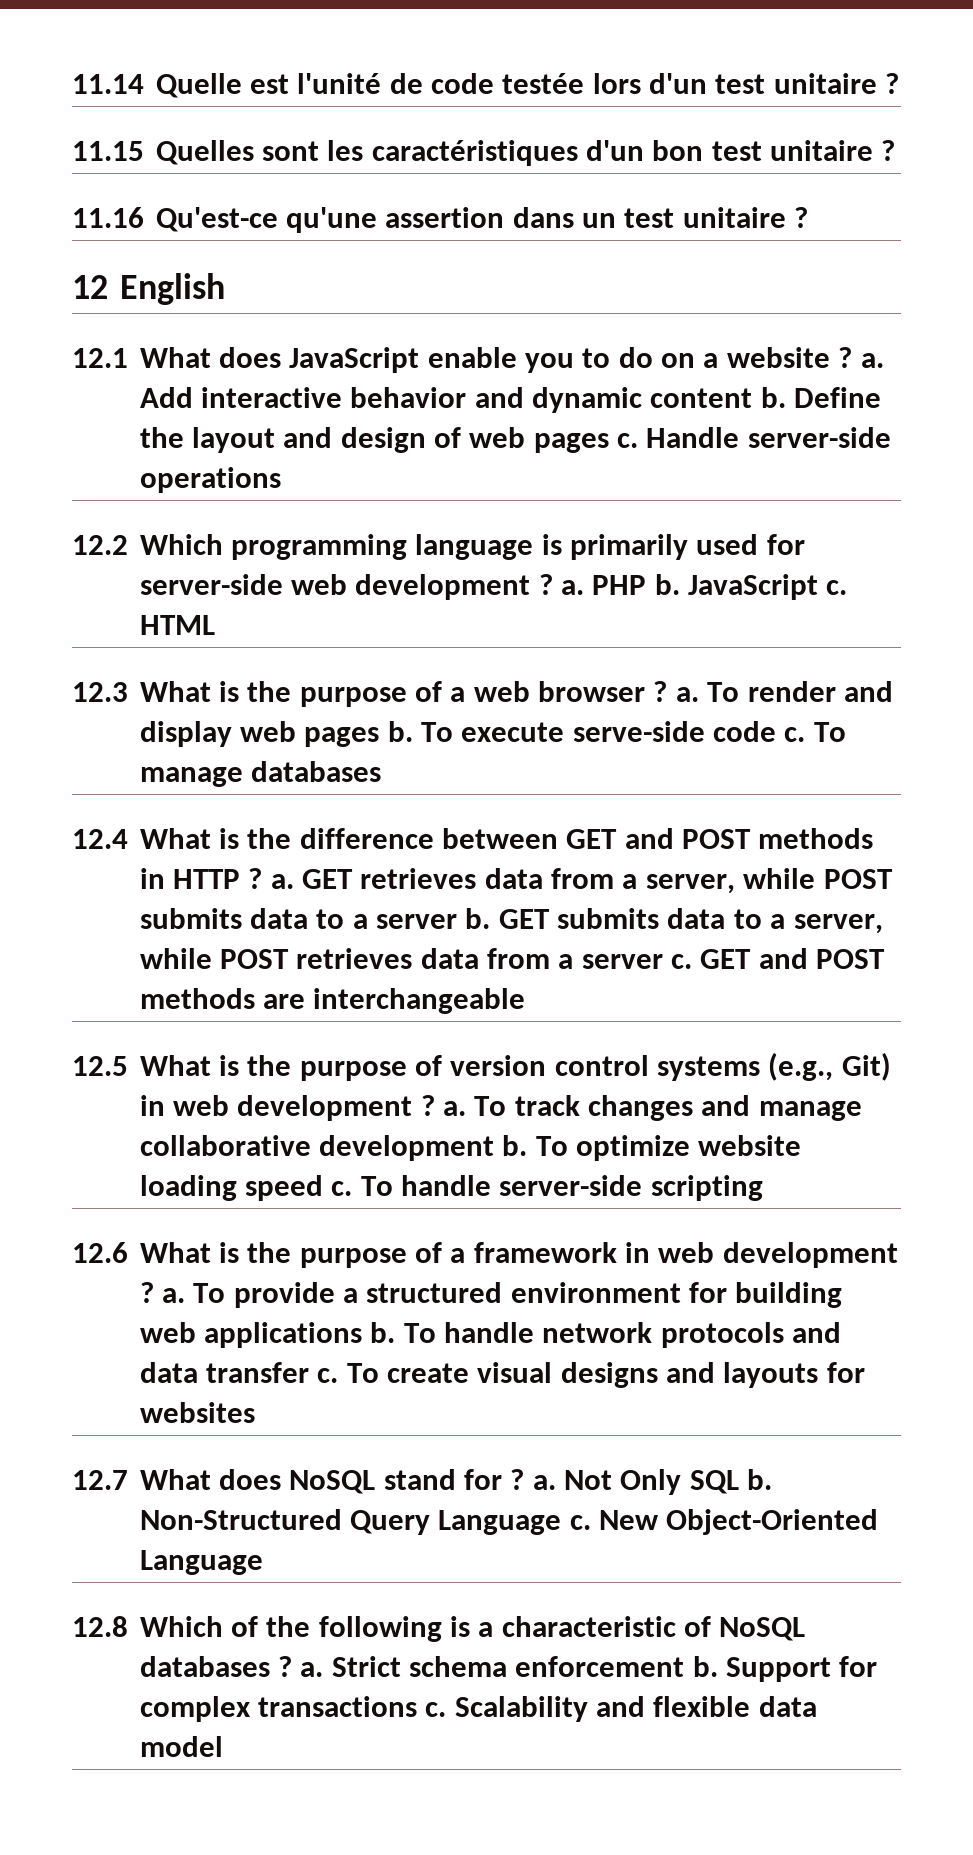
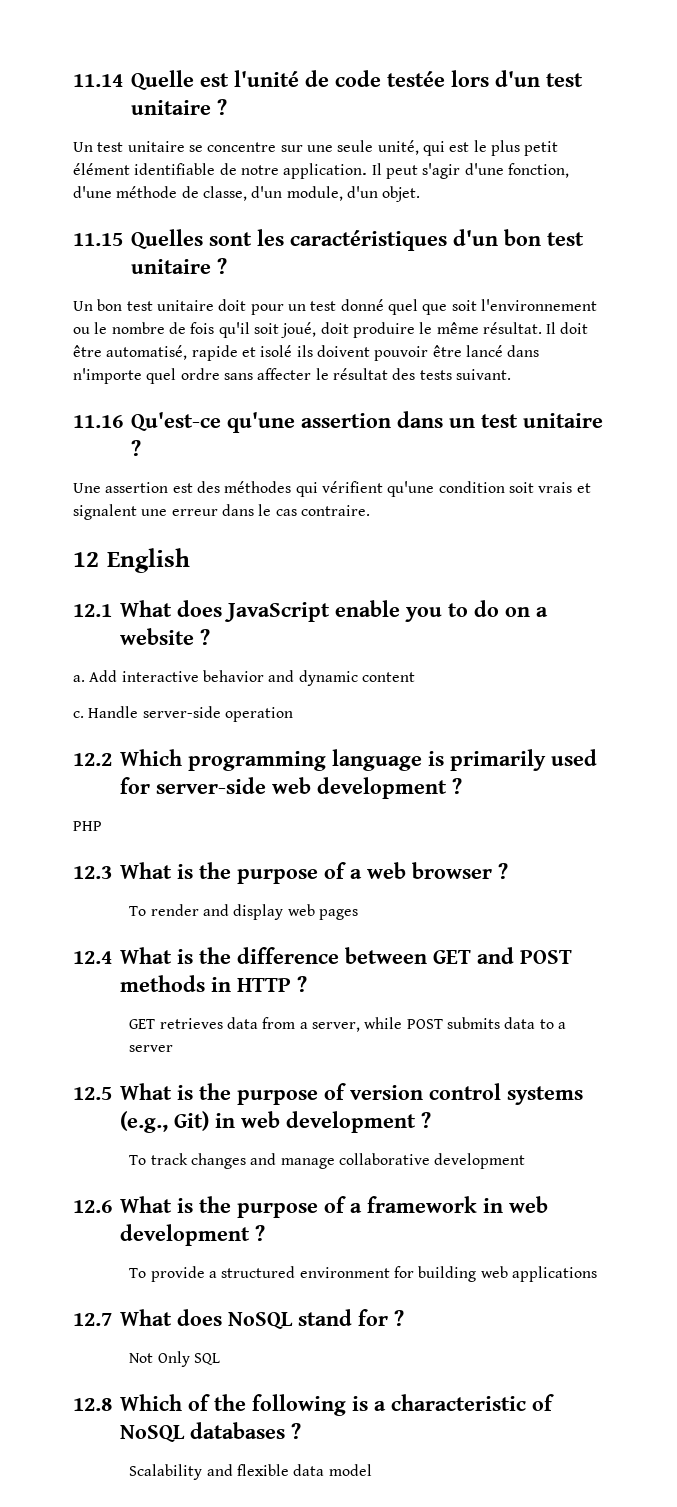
(900, 83) none -> [73,140,559,156] [73,163,569,179] [73,186,421,202] // Un test unitaire se concentre sur une seule unité, qui est le plus petit élément identifiable de notre application. Il peut s'agir d'une fonction, d'une méthode de classe, d'un module, d'un objet.
(896, 150) none -> [73,299,597,315] [73,322,589,338] [73,345,540,361] [73,368,511,384] // Un bon test unitaire doit pour un test donné quel que soit l'environnement ou le nombre de fois qu'il soit joué, doit produire le même résultat. Il doit être automatisé, rapide et isolé ils doivent pouvoir être lancé dans n'importe quel ordre sans affecter le résultat des tests suivant.
(809, 217) none -> [73,481,591,497] [73,504,370,520] // Une assertion est des méthodes qui vérifient qu'une condition soit vrais et signalent une erreur dans le cas contraire.
(853, 357) none -> (210, 637) //
[760,387,882,408] [139,427,609,453] b. Define the layout and design of web pages -> (415, 677) //
[139,467,281,493] operations -> [224,707,293,722] operation
[560,580,584,595] a. -> (462, 786) //
[654,574,848,600] [139,615,215,635] b. JavaScript c. HTML -> (102, 826) none
[675,687,699,702] a. -> (508, 871) //
[387,721,846,742] [139,761,381,787] b. To execute serve-side code c. To manage databases -> (359, 914) none
[270,874,294,889] a. -> (307, 984) //
[465,908,883,934] [139,948,886,969] [139,988,526,1014] b. GET submits data to a server, while POST retrieves data from a server c. GET and POST methods are interchangeable -> (174, 1048) none
[442,1101,466,1116] a. -> (431, 1120) //
[502,1135,802,1161] [139,1175,763,1201] b. To optimize website loading speed c. To handle server-side scripting -> (526, 1161) none
[161,1288,185,1303] a. -> (265, 1233) //
[370,1322,842,1348] [139,1362,865,1388] [139,1402,255,1423] b. To handle network protocols and data transfer c. To create visual designs and layouts for websites -> (598, 1274) none
[532,1475,556,1490] a. -> (404, 1318) //
[747,1469,773,1490] [139,1509,879,1535] [139,1550,263,1575] b. Non-Structured Query Language c. New Object-Oriented Language -> (221, 1359) none
[300,1656,878,1682] [139,1696,447,1722] a. Strict schema enforcement b. Support for complex transactions c. -> (301, 1431) //

